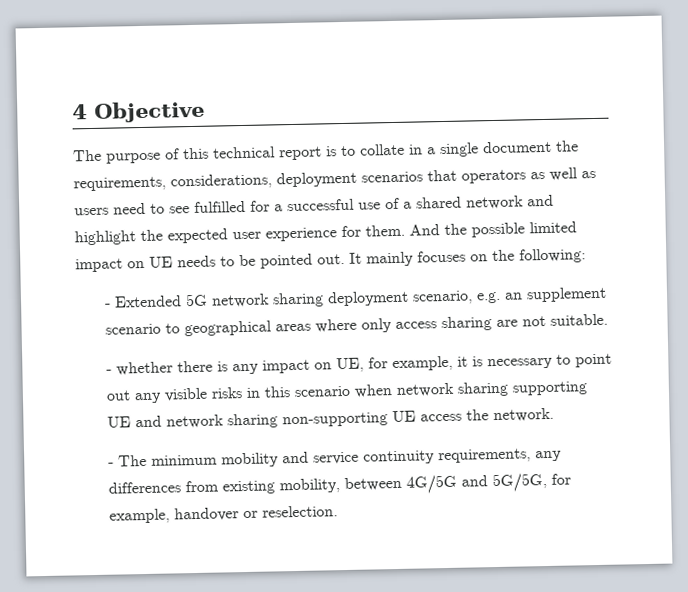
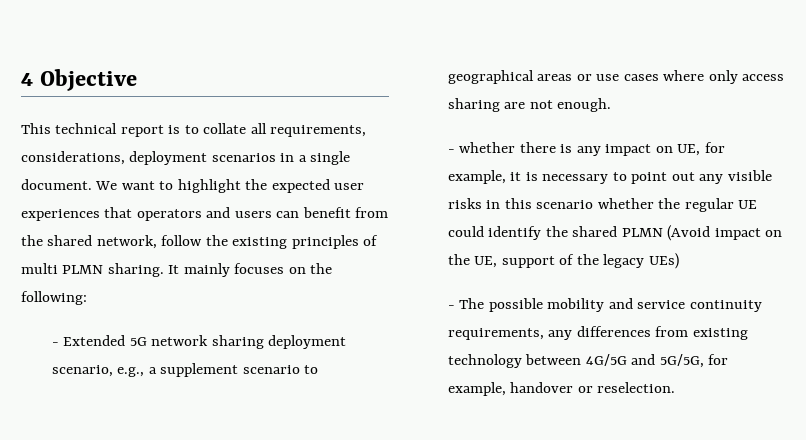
[73,147,209,164] The purpose of this -> [21,123,51,134] This
[409,140,579,158] [73,167,596,192] [74,194,554,216] [74,221,577,246] [75,253,345,273] in a single document the requirements, considerations, deployment scenarios that operators as well as users need to see fulfilled for a successful use of a shared network and highlight the expected user experience for them. And the possible limited impact on UE needs to be pointed out. -> [250,123,367,137] [21,151,351,165] [21,179,365,193] [21,207,389,221] [21,235,379,249] [21,263,164,277] all requirements, considerations, deployment scenarios in a single document. We want to highlight the expected user experiences that operators and users can benefit from the shared network, follow the existing principles of multi PLMN sharing.
[475,291,523,304] e.g. an -> [117,367,157,377] e.g., a
(311, 327) none -> [576,74,659,81] or use cases
[549,313,608,326] suitable. -> [557,98,612,112] enough.
[353,381,588,398] [106,407,554,429] when network sharing supporting UE and network sharing non-supporting UE access the network. -> [597,198,758,212] [447,225,783,241] [447,253,679,269] whether the regular UE could identify the shared PLMN (Avoid impact on the UE, support of the legacy UEs)
[150,454,218,466] minimum -> [488,298,543,312] possible
[278,478,340,494] mobility, -> [447,354,522,368] technology

